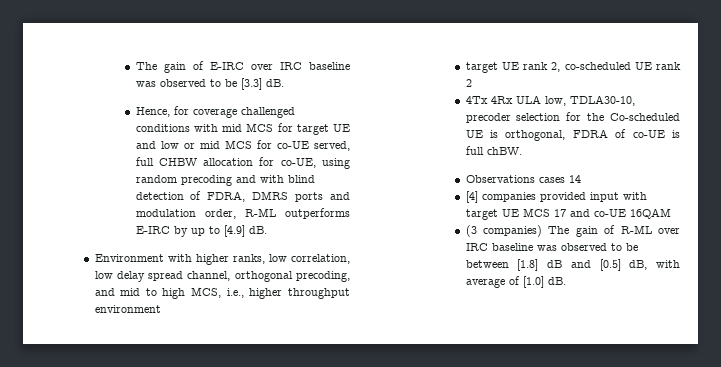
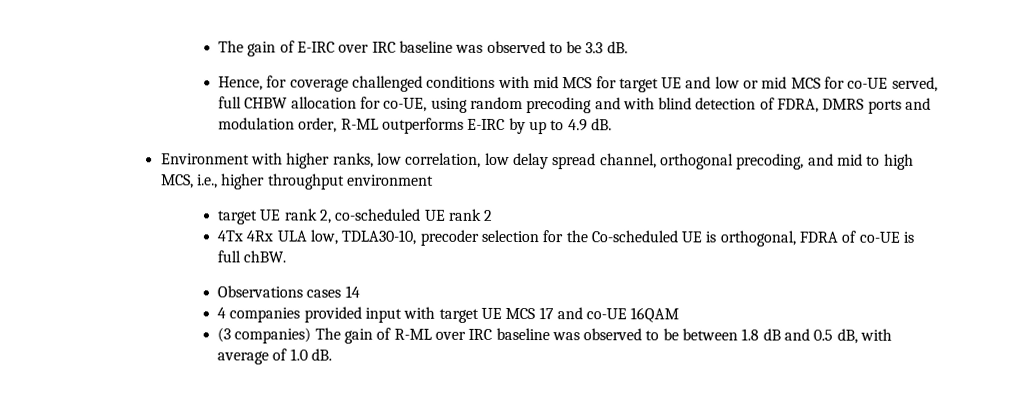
[240,78,262,90] [3.3] -> [585,42,604,54] 3.3
[223,225,245,237] [4.9] -> [567,119,588,132] 4.9
[465,191,478,203] [4] -> [216,307,226,319] 4
[517,259,539,271] [1.8] -> [741,328,760,341] 1.8
[599,259,621,271] [0.5] -> [813,329,834,341] 0.5
[522,276,544,288] [1.0] -> [289,348,308,361] 1.0

